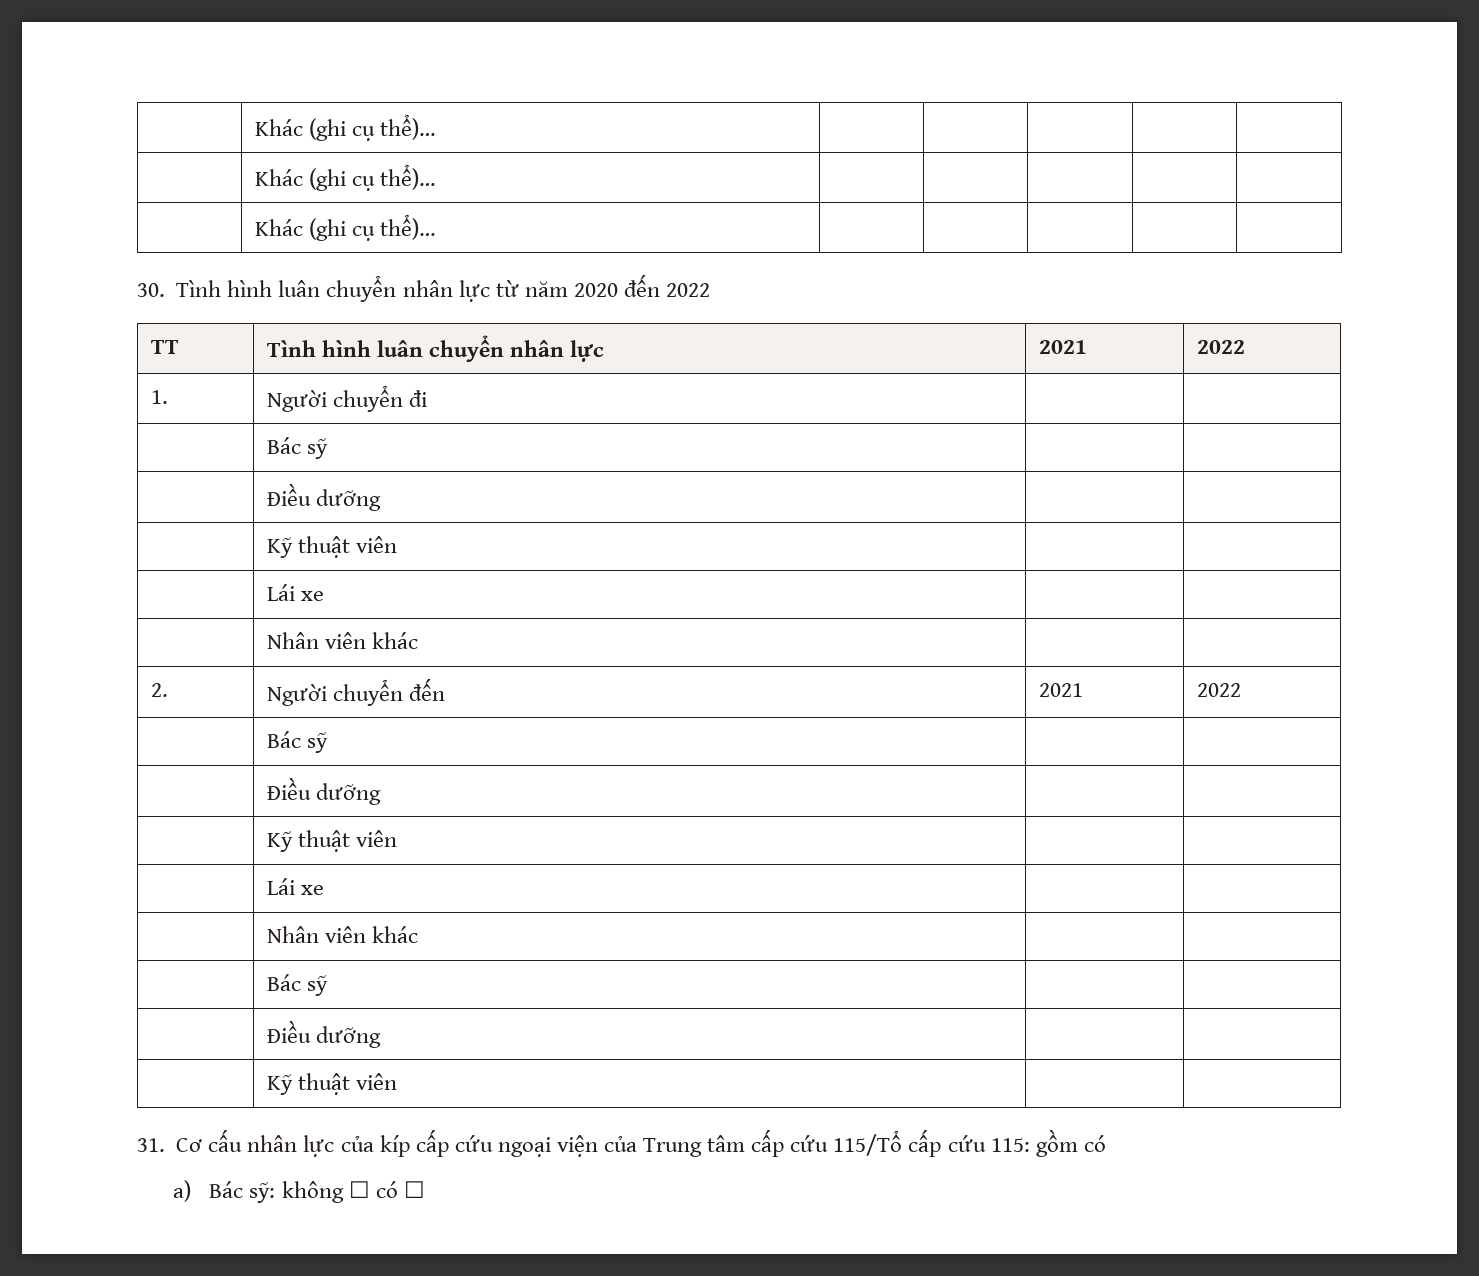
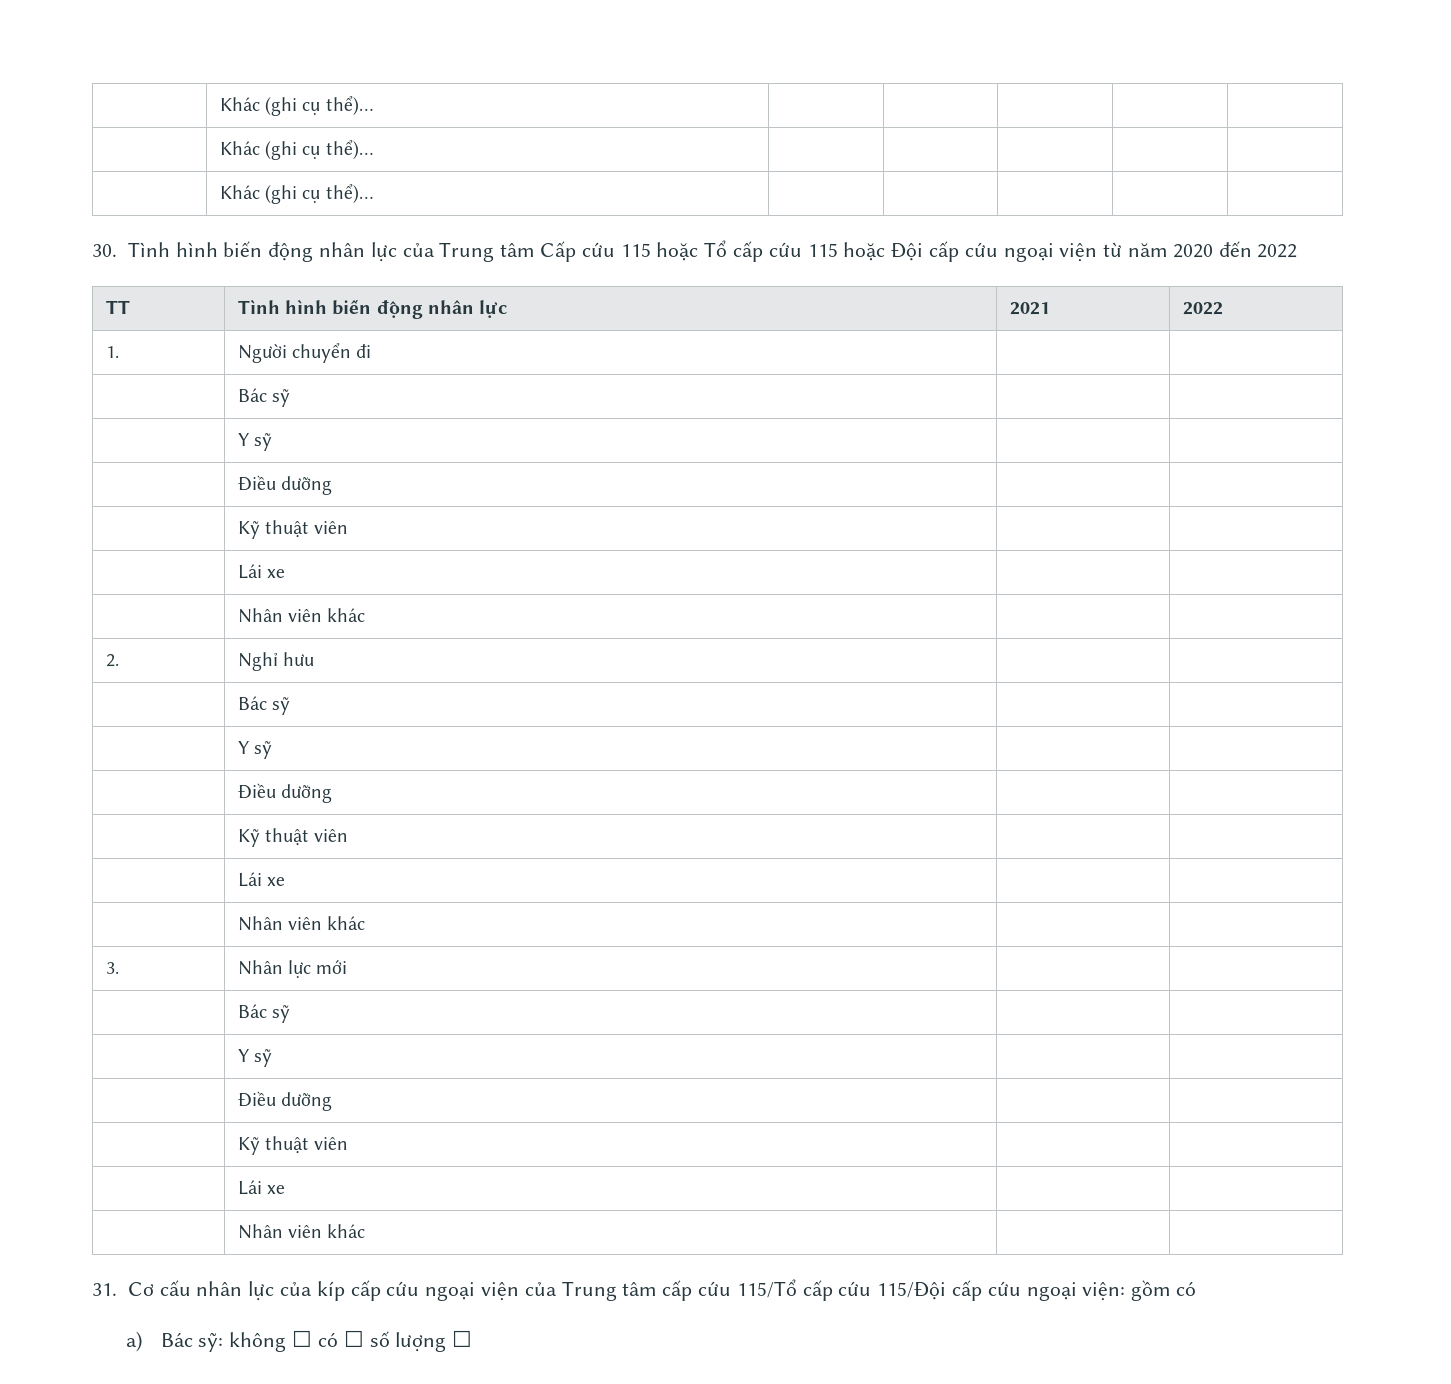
[278,275,490,302] luân chuyển nhân lực -> [223,240,1098,262] biến động nhân lực của Trung tâm Cấp cứu 115 hoặc Tổ cấp cứu 115 hoặc Đội cấp cứu ngoại viện
[376,335,505,362] luân chuyển -> [332,300,423,319] biến động
(328, 448) none -> [237,433,272,451] // | Y sỹ | |
[266,678,445,706] [1038,683,1083,697] [1196,683,1241,697] [266,731,328,753] Người chuyển đến | 2021 | 2022 // | Bác sỹ | | -> [237,652,314,671] [237,696,290,715] [237,741,272,759] Nghỉ hưu | | // | Bác sỹ | | // | Y sỹ | |
[266,974,328,996] [266,1020,381,1048] [266,1073,397,1095] // | Bác sỹ | | // | Điều dưỡng | | // | Kỹ thuật viên | | -> [105,962,119,974] [237,960,348,978] [237,1004,290,1023] [237,1049,272,1067] [237,1091,332,1111] [237,1136,349,1155] [237,1180,285,1195] [237,1224,366,1239] // 3. | Nhân lực mới | | // | Bác sỹ | | // | Y sỹ | | // | Điều dưỡng | | // | Kỹ thuật viên | | // | Lái xe | | // | Nhân viên khác | |
[990,1138,1030,1152] 115: -> [877,1280,1126,1301] 115/Đội cấp cứu ngoại viện:
(425, 1189) none -> [369,1330,473,1352] số lượng ☐

